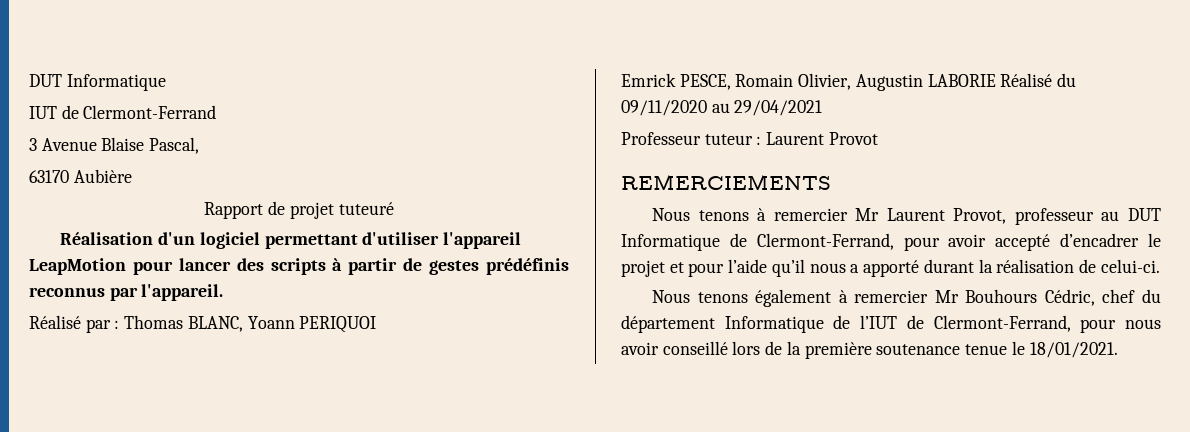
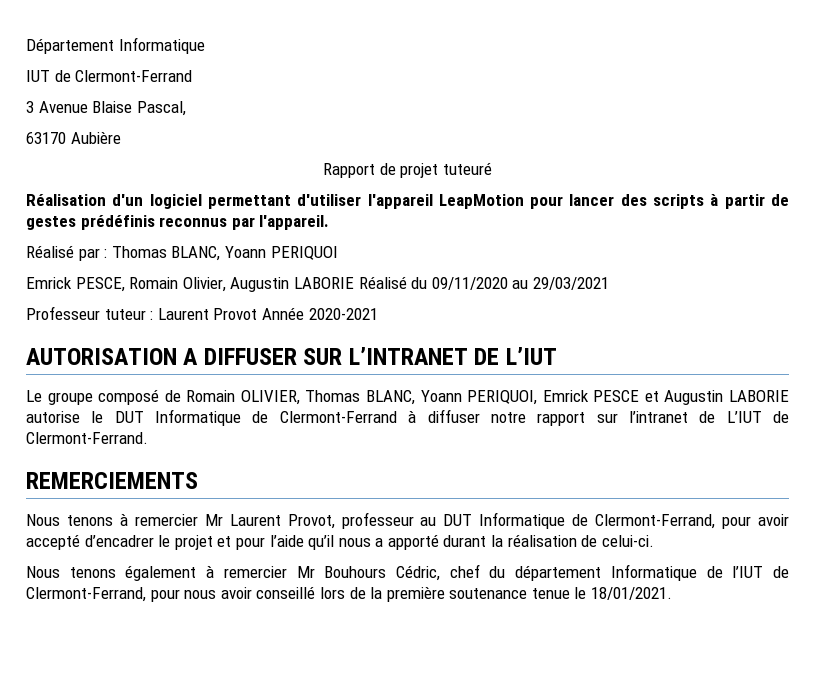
[29,74,62,87] DUT -> [26,38,114,54] Département
[734,100,823,116] 29/04/2021 -> [532,277,609,290] 29/03/2021
(878, 138) none -> [261,307,378,320] [26,347,557,365] [26,389,789,405] [26,409,790,426] [26,432,148,444] Année 2020-2021 // AUTORISATION A DIFFUSER SUR L’INTRANET DE L’IUT // Le groupe composé de Romain OLIVIER, Thomas BLANC, Yoann PERIQUOI, Emrick PESCE et Augustin LABORIE autorise le DUT Informatique de Clermont-Ferrand à diffuser notre rapport sur l’intranet de L’IUT de Clermont-Ferrand.

